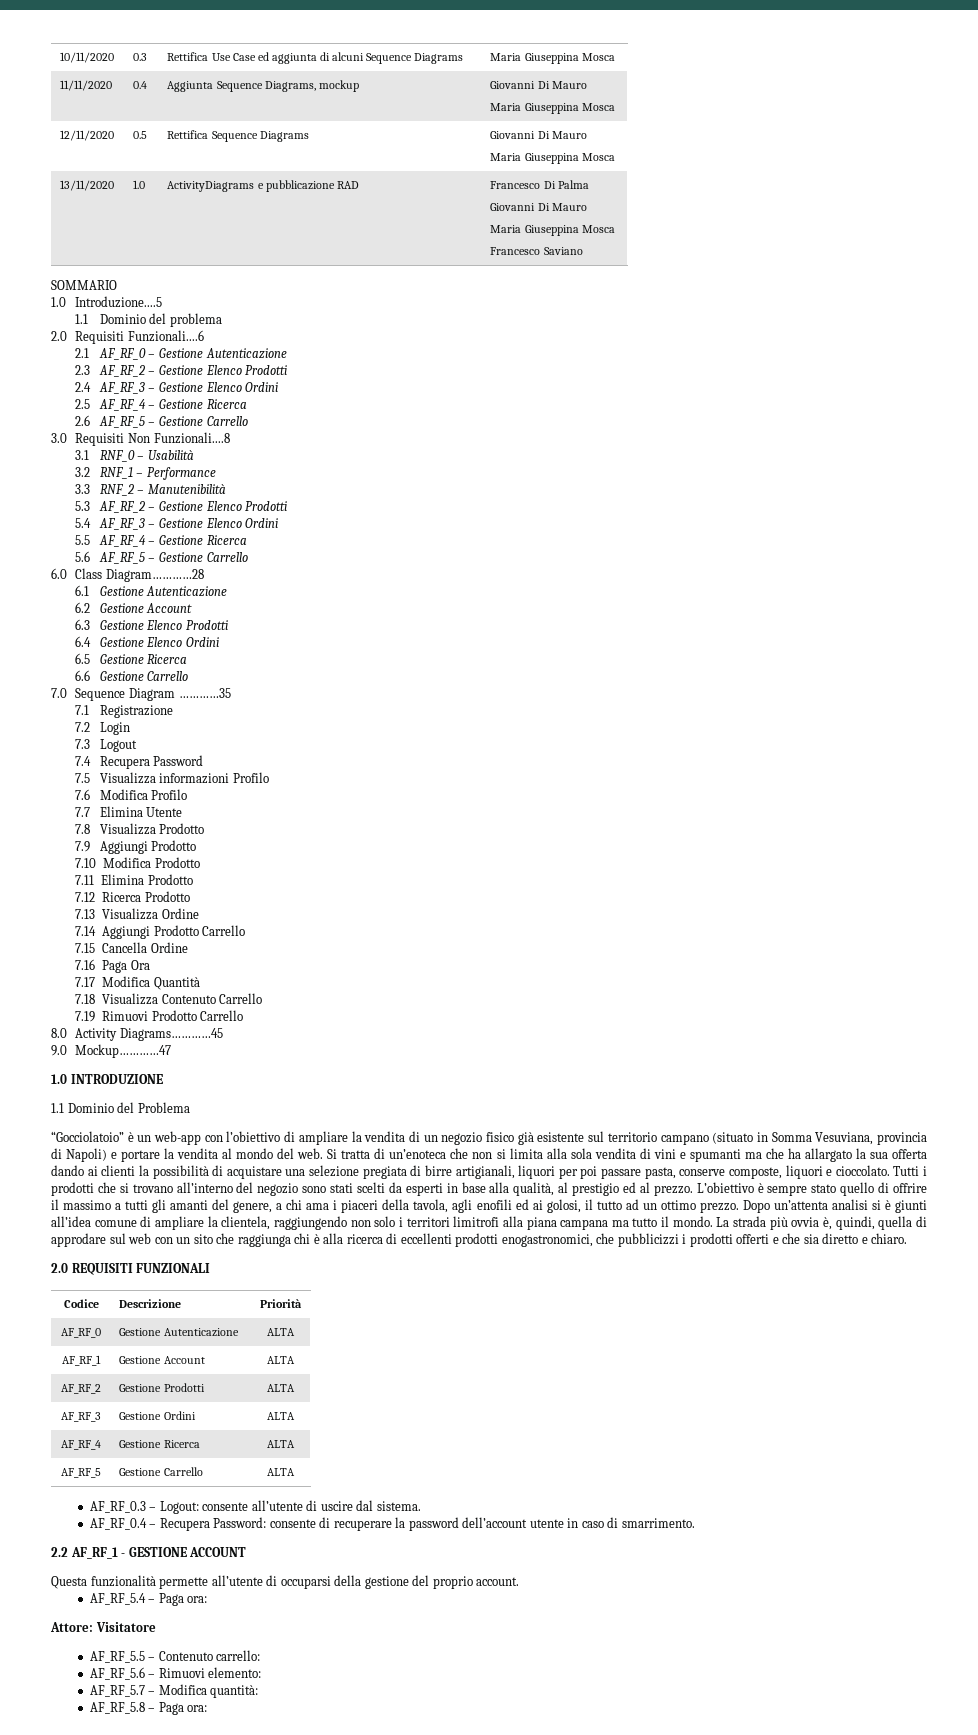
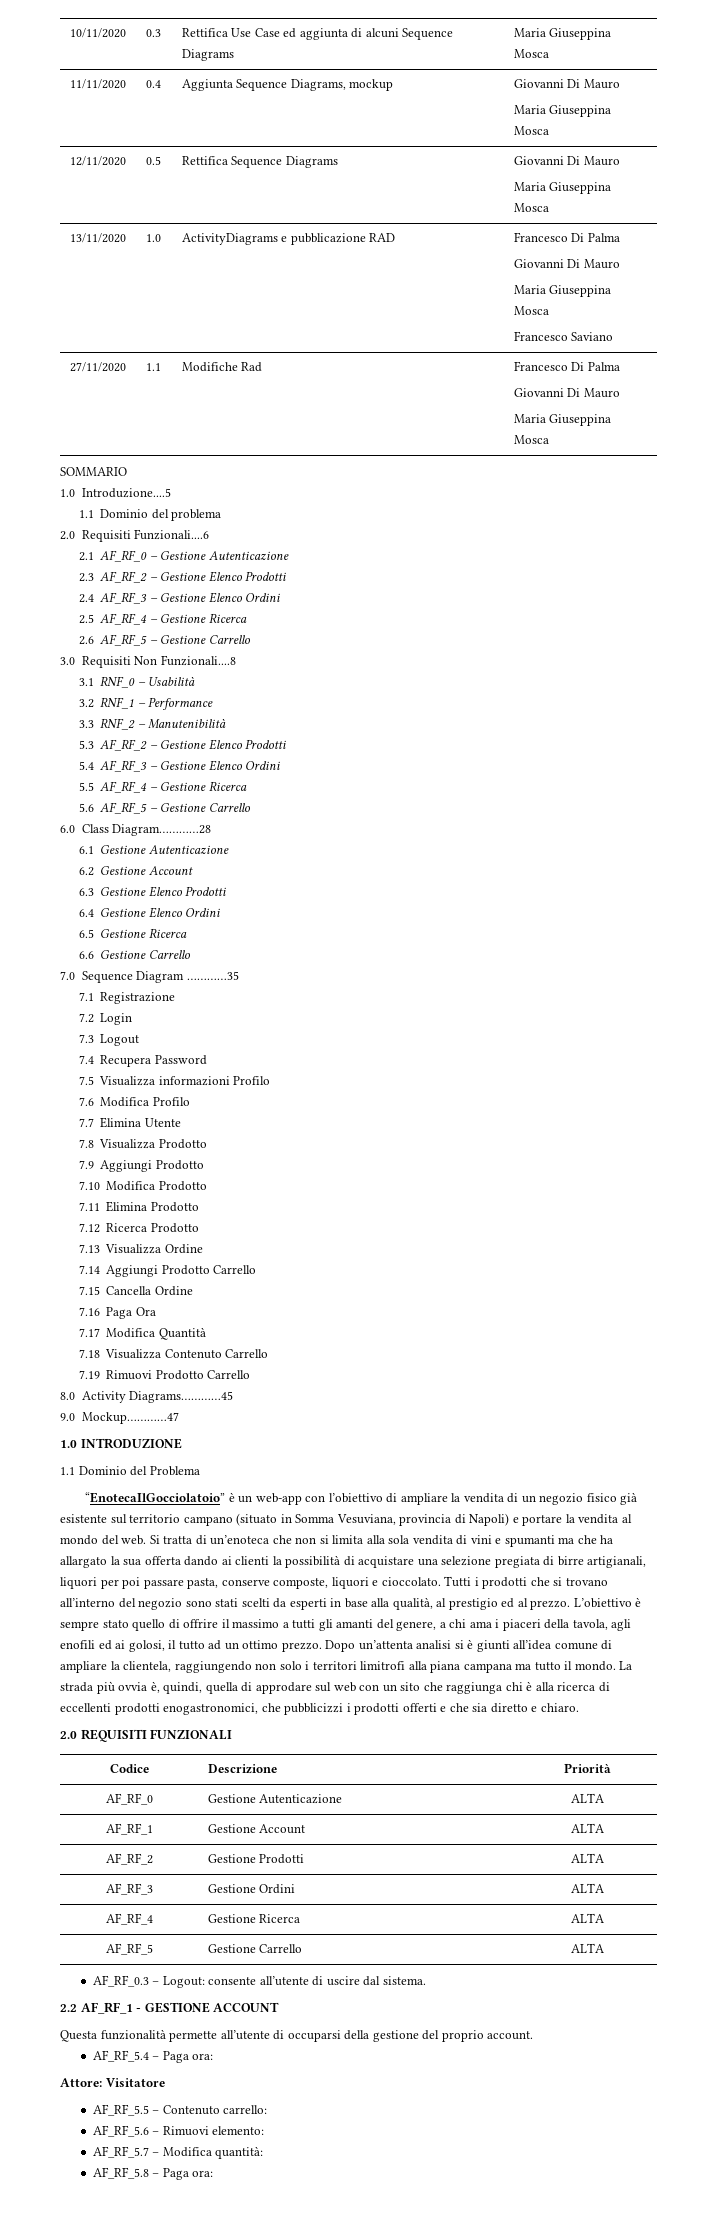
(583, 251) none -> [69,362,126,372] [145,363,161,371] [181,362,263,372] [513,361,620,371] [513,388,620,398] [513,414,612,426] [513,435,549,444] // 27/11/2020 | 1.1 | Modifiche Rad | Francesco Di Palma // Giovanni Di Mauro // Maria Giuseppina Mosca
[51,1131,124,1142] “Gocciolatoio” -> [85,1492,226,1503] “EnotecaIlGocciolatoio”
[89,1517,695,1531] // AF_RF_0.4 – Recupera Password: consente di recuperare la password dell’account utente in caso di smarrimento. -> (426, 1980) none

